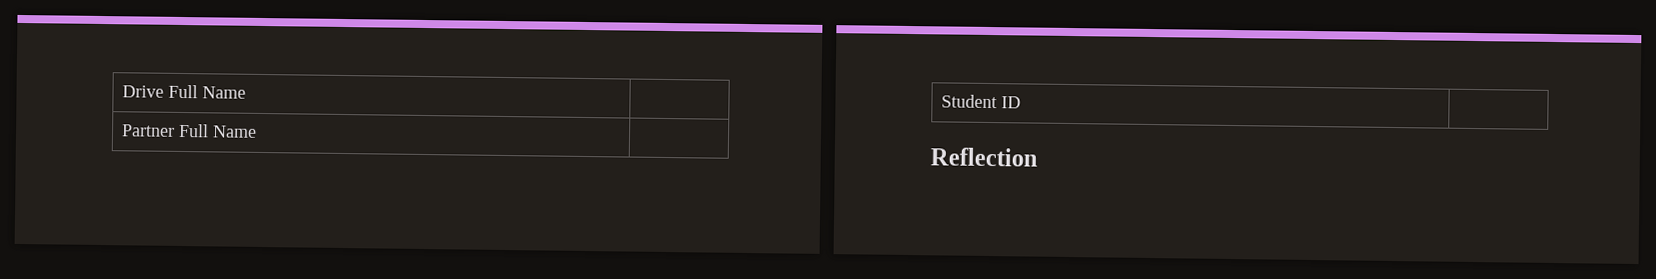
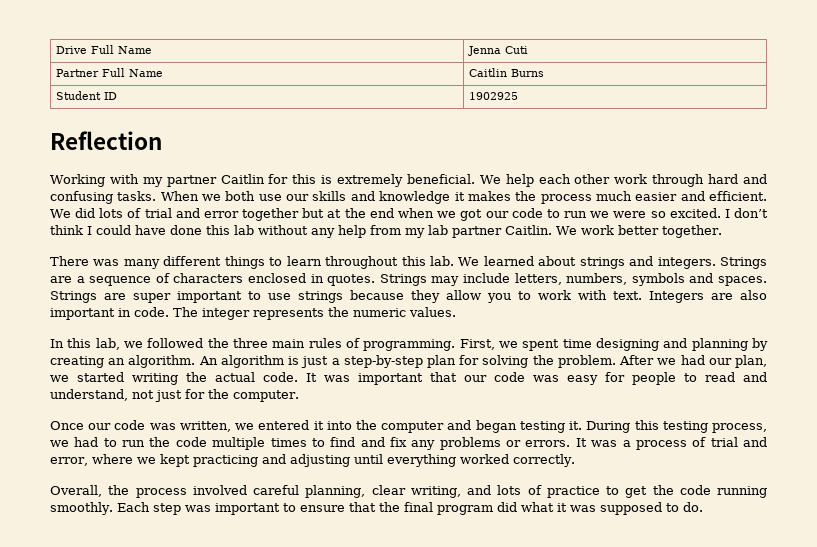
(246, 92) none -> [467,46,528,56] Jenna Cuti
(257, 131) none -> [468,68,544,77] Caitlin Burns
(1021, 102) none -> [468,92,518,100] 1902925
(1038, 157) none -> [50,174,768,187] [50,191,768,204] [50,208,768,221] [50,225,722,238] [50,256,767,269] [50,273,768,286] [50,290,767,303] [50,307,456,320] [50,338,769,351] [50,355,767,368] [50,372,767,385] [50,389,299,402] [50,420,767,433] [50,437,768,450] [50,454,575,467] [50,485,767,498] [50,502,703,515] // Working with my partner Caitlin for this is extremely beneficial. We help each other work through hard and confusing tasks. When we both use our skills and knowledge it makes the process much easier and efficient. We did lots of trial and error together but at the end when we got our code to run we were so excited. I don’t think I could have done this lab without any help from my lab partner Caitlin. We work better together. // There was many different things to learn throughout this lab. We learned about strings and integers. Strings are a sequence of characters enclosed in quotes. Strings may include letters, numbers, symbols and spaces. Strings are super important to use strings because they allow you to work with text. Integers are also important in code. The integer represents the numeric values. // In this lab, we followed the three main rules of programming. First, we spent time designing and planning by creating an algorithm. An algorithm is just a step-by-step plan for solving the problem. After we had our plan, we started writing the actual code. It was important that our code was easy for people to read and understand, not just for the computer. // Once our code was written, we entered it into the computer and began testing it. During this testing process, we had to run the code multiple times to find and fix any problems or errors. It was a process of trial and error, where we kept practicing and adjusting until everything worked correctly. // Overall, the process involved careful planning, clear writing, and lots of practice to get the code running smoothly. Each step was important to ensure that the final program did what it was supposed to do.

